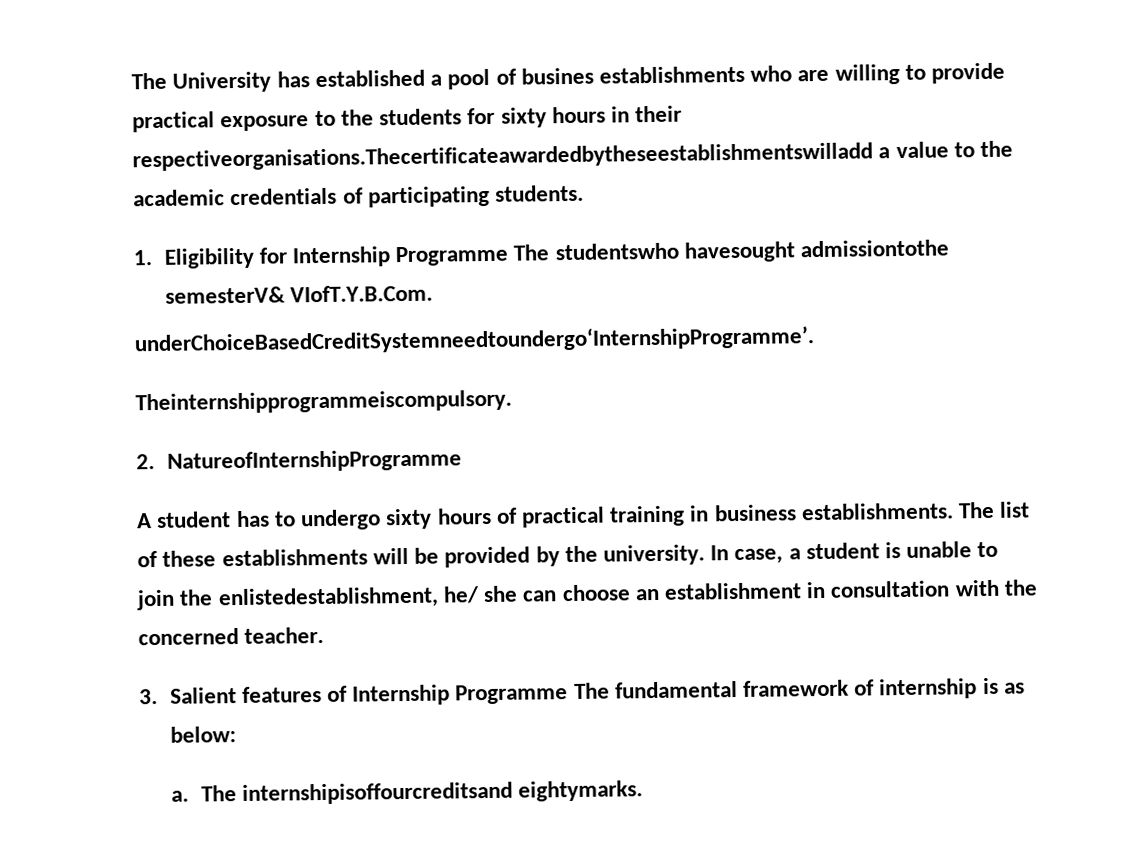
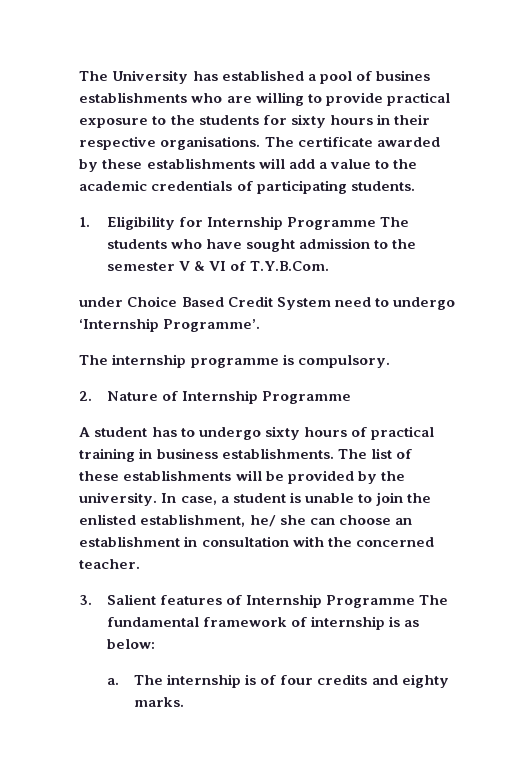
[132,142,874,172] respectiveorganisations.Thecertificateawardedbytheseestablishmentswilladd -> [79,136,440,150] [79,158,315,172] respective organisations. The certificate awarded by these establishments will add
[554,239,949,263] [164,284,433,304] [134,326,816,356] [135,389,513,415] [136,449,462,473] studentswho havesought admissiontothe semesterV& VIofT.Y.B.Com. // underChoiceBasedCreditSystemneedtoundergo‘InternshipProgramme’. // Theinternshipprogrammeiscompulsory. // 2. NatureofInternshipProgramme -> [106,238,417,252] [106,261,330,271] [79,296,455,310] [79,318,261,332] [79,354,390,368] [79,390,351,404] students who have sought admission to the semester V & VI of T.Y.B.Com. // under Choice Based Credit System need to undergo ‘Internship Programme’. // The internship programme is compulsory. // 2. Nature of Internship Programme
[217,586,439,610] enlistedestablishment, -> [79,514,246,527] enlisted establishment,
[241,780,644,805] internshipisoffourcreditsand eightymarks. -> [167,674,449,688] [134,697,185,707] internship is of four credits and eighty marks.

